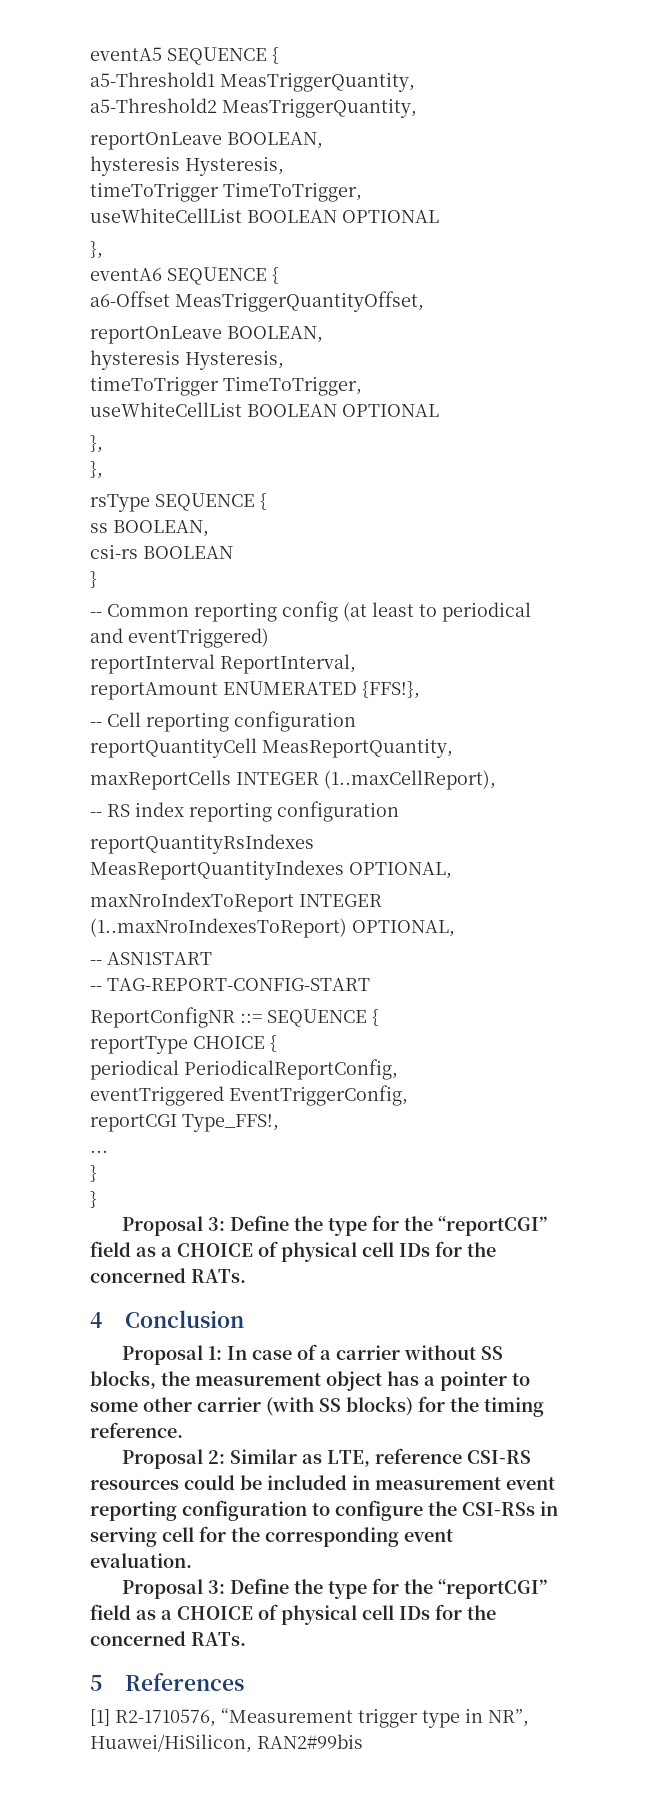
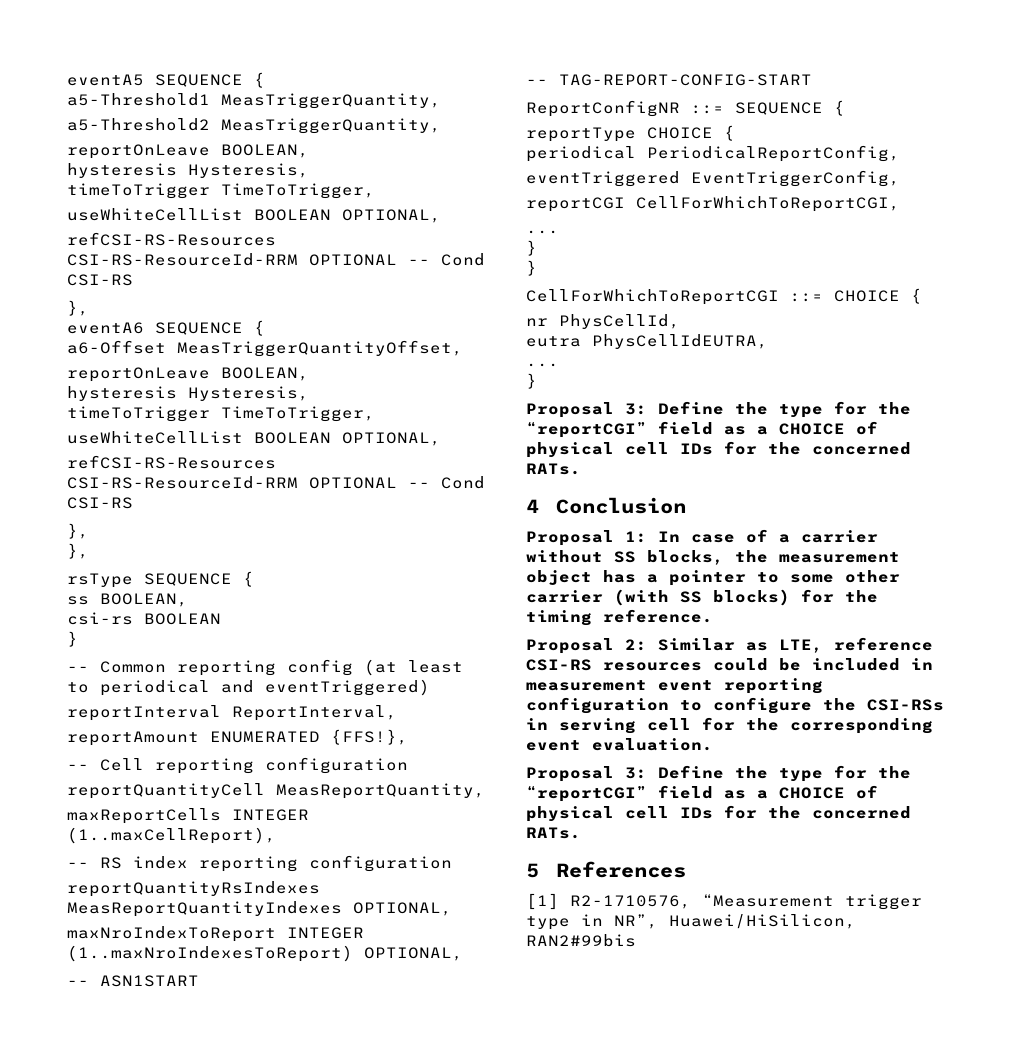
[342,210,439,223] OPTIONAL -> [342,209,441,223] [67,232,276,246] [67,253,485,266] [67,274,133,286] OPTIONAL, // refCSI-RS-Resources CSI-RS-ResourceId-RRM OPTIONAL -- Cond CSI-RS
[342,404,439,417] OPTIONAL -> [342,432,441,446] [67,455,276,469] [67,476,485,489] [67,497,133,509] OPTIONAL, // refCSI-RS-Resources CSI-RS-ResourceId-RRM OPTIONAL -- Cond CSI-RS
[182,1114,279,1132] Type_FFS!, -> [636,196,900,212] CellForWhichToReportCGI,
(97, 1199) none -> [526,288,922,305] [526,314,680,329] [526,334,768,349] [526,363,559,367] [526,373,537,389] // CellForWhichToReportCGI ::= CHOICE { // nr PhysCellId, // eutra PhysCellIdEUTRA, // ... // }

